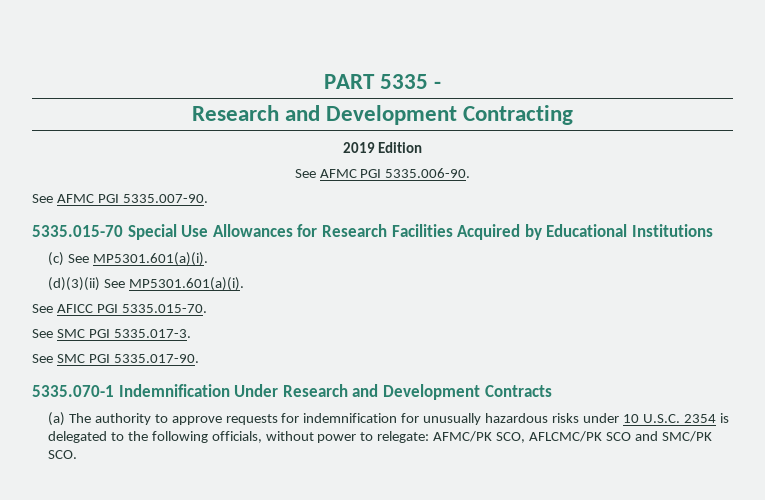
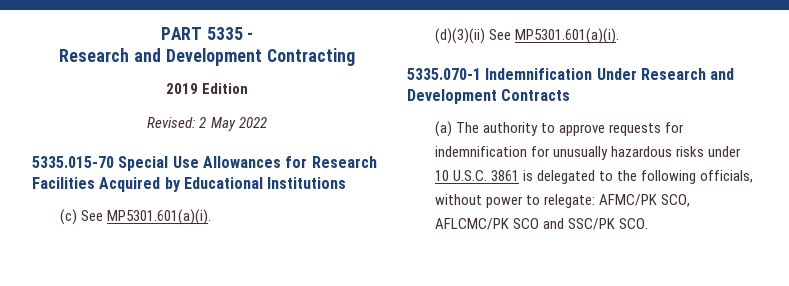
[294,168,471,178] [32,194,208,203] See AFMC PGI 5335.006-90. // See AFMC PGI 5335.007-90. -> [147,117,267,131] Revised: 2 May 2022
[32,304,207,313] [32,329,191,338] [32,354,199,363] // See AFICC PGI 5335.015-70. // See SMC PGI 5335.017-3. // See SMC PGI 5335.017-90. -> (619, 36) none
[683,414,716,423] 2354 -> [490,170,519,181] 3861
[661,431,712,442] SMC/PK -> [567,218,615,230] SSC/PK

